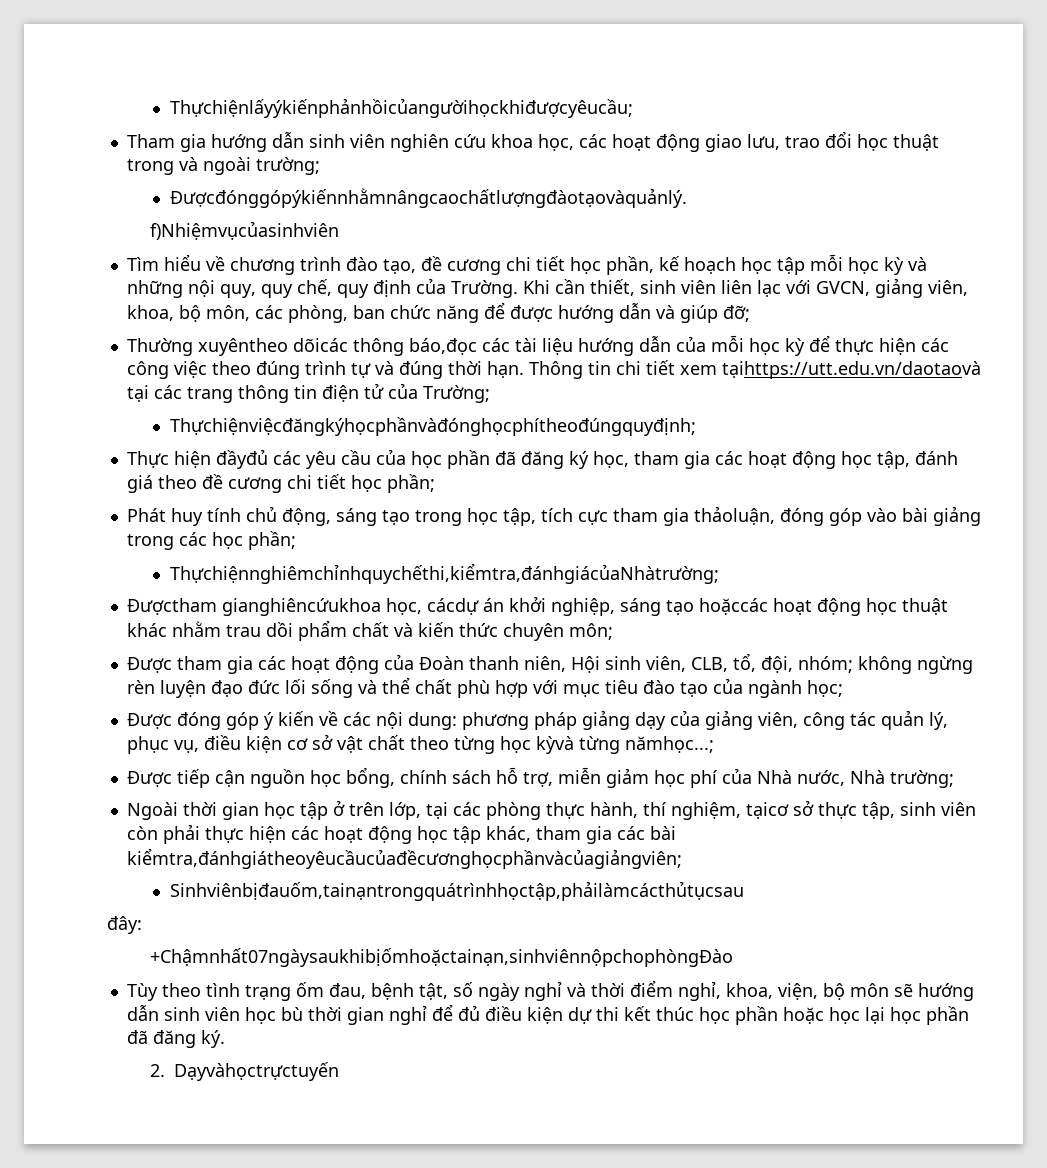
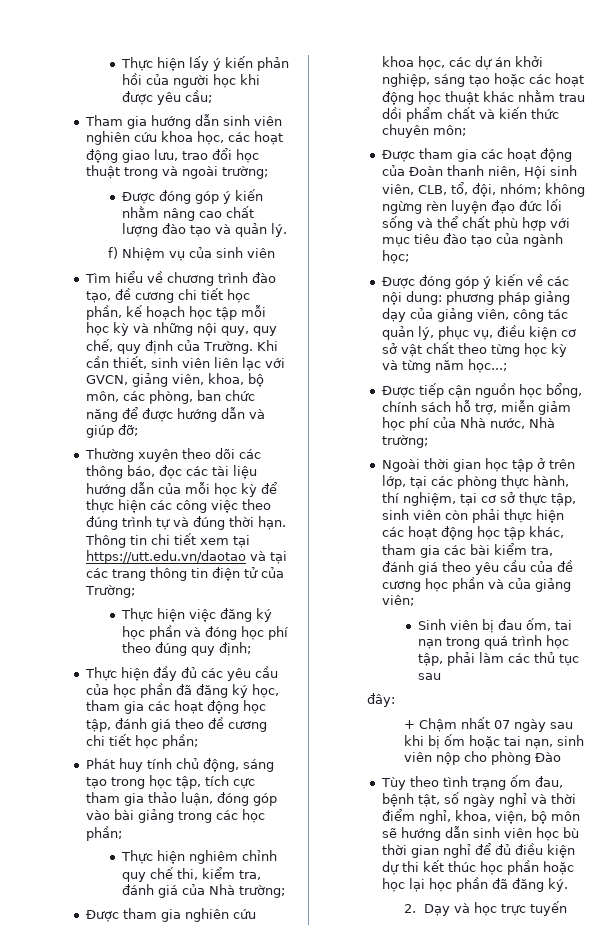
[169,98,633,118] Thựchiệnlấyýkiếnphảnhồicủangườihọckhiđượcyêucầu; -> [121,56,289,71] [122,73,260,88] [122,90,212,105] Thực hiện lấy ý kiến phản hồi của người học khi được yêu cầu;
[169,188,687,208] [149,221,339,240] Đượcđónggópýkiếnnhằmnângcaochấtlượngđàotạovàquảnlý. // f)Nhiệmvụcủasinhviên -> [122,189,263,204] [122,206,254,221] [122,223,287,237] [107,247,275,261] Được đóng góp ý kiến nhằm nâng cao chất lượng đào tạo và quản lý. // f) Nhiệm vụ của sinh viên
[198,338,478,356] xuyêntheo dõicác thông báo,đọc -> [137,448,261,462] [85,465,182,479] xuyên theo dõi các thông báo, đọc
[722,361,982,379] tạihttps://utt.edu.vn/daotaovà -> [232,535,250,548] [85,550,266,564] tại https://utt.edu.vn/daotao và
[169,417,696,436] [127,449,269,469] Thựchiệnviệcđăngkýhọcphầnvàđónghọcphítheođúngquyđịnh; // Thực hiện đầyđủ -> [121,608,272,622] [122,625,288,640] [122,642,251,656] [84,666,197,681] Thực hiện việc đăng ký học phần và đóng học phí theo đúng quy định; // Thực hiện đầy đủ
[694,506,776,525] thảoluận, -> [147,792,213,806] thảo luận,
[169,563,719,584] [127,598,480,616] Thựchiệnnghiêmchỉnhquychếthi,kiểmtra,đánhgiácủaNhàtrường; // Đượctham gianghiêncứukhoa học, cácdự -> [121,850,277,864] [122,867,261,882] [122,884,285,898] [85,908,256,922] [381,56,492,70] Thực hiện nghiêm chỉnh quy chế thi, kiểm tra, đánh giá của Nhà trường; // Được tham gia nghiên cứu khoa học, các dự
[699,598,769,615] hoặccác -> [493,73,551,87] hoặc các
[536,736,715,754] kỳvà từng nămhọc...; -> [550,343,567,357] [381,359,507,373] kỳ và từng năm học...;
[746,802,790,819] tạicơ -> [459,493,496,506] tại cơ
[127,848,683,869] [169,881,744,901] [107,916,143,934] [149,948,733,967] kiểmtra,đánhgiátheoyêucầucủađềcươnghọcphầnvàcủagiảngviên; // Sinhviênbịđauốm,tainạntrongquátrìnhhọctập,phảilàmcácthủtụcsau // đây: // +Chậmnhất07ngàysaukhibịốmhoặctainạn,sinhviênnộpchophòngĐào -> [493,543,553,556] [381,560,573,575] [381,577,571,592] [381,595,414,606] [418,618,572,633] [418,635,569,649] [418,652,579,666] [418,673,441,680] [367,693,396,707] [403,717,573,732] [403,734,584,749] [403,751,561,765] kiểm tra, đánh giá theo yêu cầu của đề cương học phần và của giảng viên; // Sinh viên bị đau ốm, tai nạn trong quá trình học tập, phải làm các thủ tục sau // đây: // + Chậm nhất 07 ngày sau khi bị ốm hoặc tai nạn, sinh viên nộp cho phòng Đào
[173,1062,339,1081] Dạyvàhọctrựctuyến -> [424,901,568,916] Dạy và học trực tuyến

